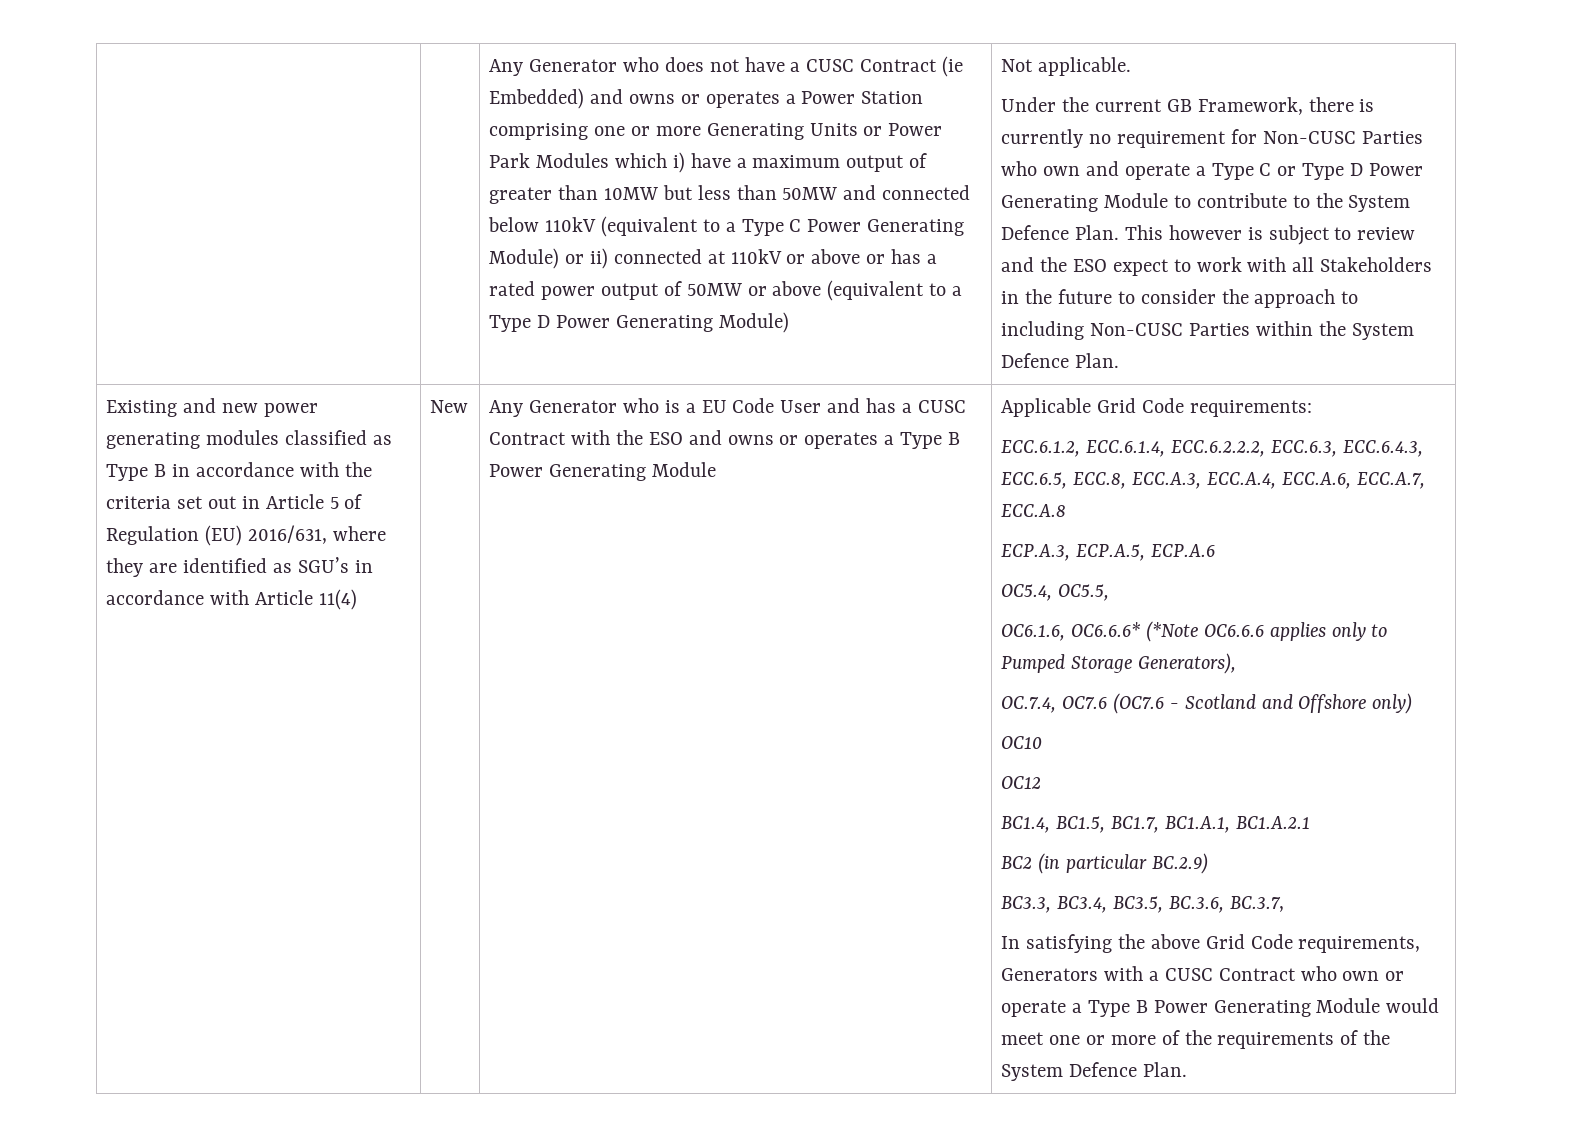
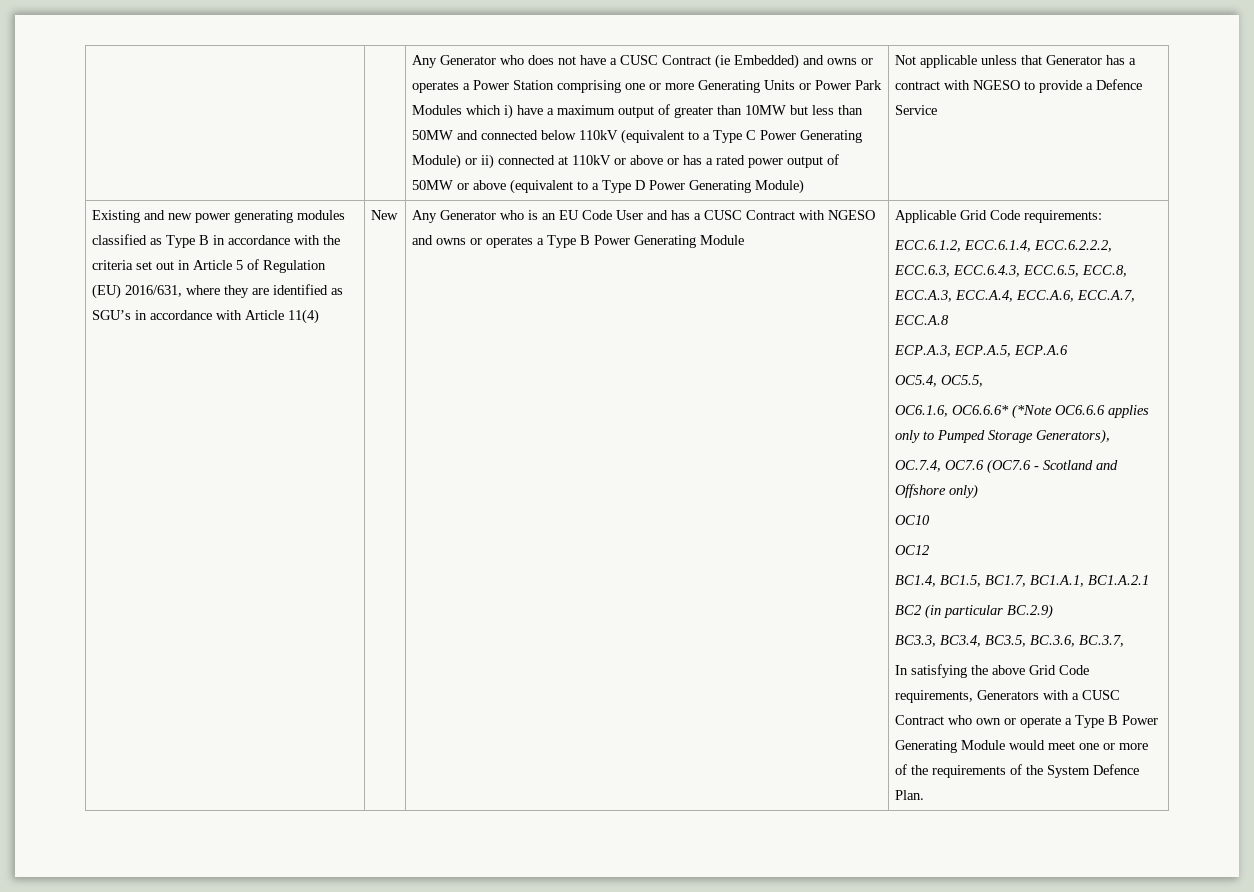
[1037,57,1131,76] [1000,97,1375,115] [1000,129,1423,148] [1000,161,1424,180] [1000,193,1411,212] [1000,225,1416,245] [1000,257,1433,276] [1000,289,1359,308] [1000,321,1414,340] [1000,353,1119,368] applicable. // Under the current GB Framework, there is currently no requirement for Non-CUSC Parties who own and operate a Type C or Type D Power Generating Module to contribute to the System Defence Plan. This however is subject to review and the ESO expect to work with all Stakeholders in the future to consider the approach to including Non-CUSC Parties within the System Defence Plan. -> [920,55,1137,68] [895,79,1143,93] [895,105,938,115] applicable unless that Generator has a contract with NGESO to provide a Defence Service
[685,403,696,413] a -> [542,213,557,220] an
[615,430,683,445] the ESO -> [828,210,876,220] NGESO

